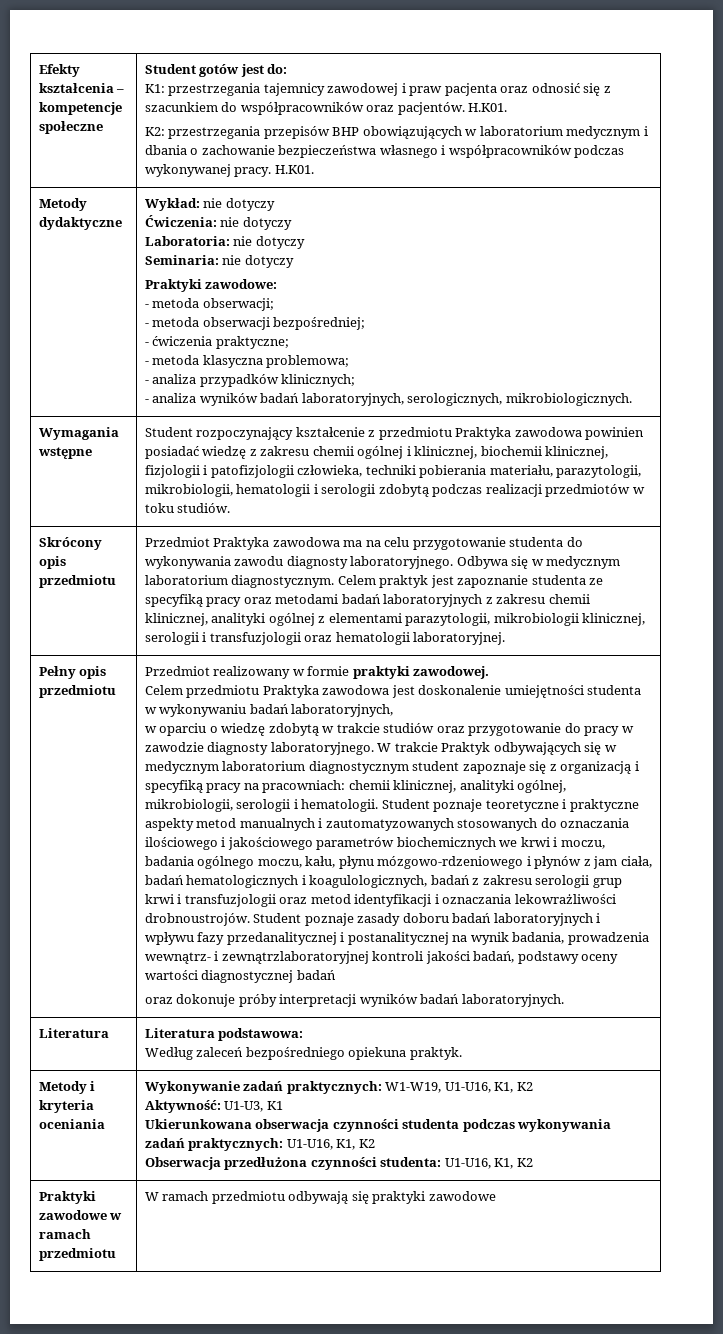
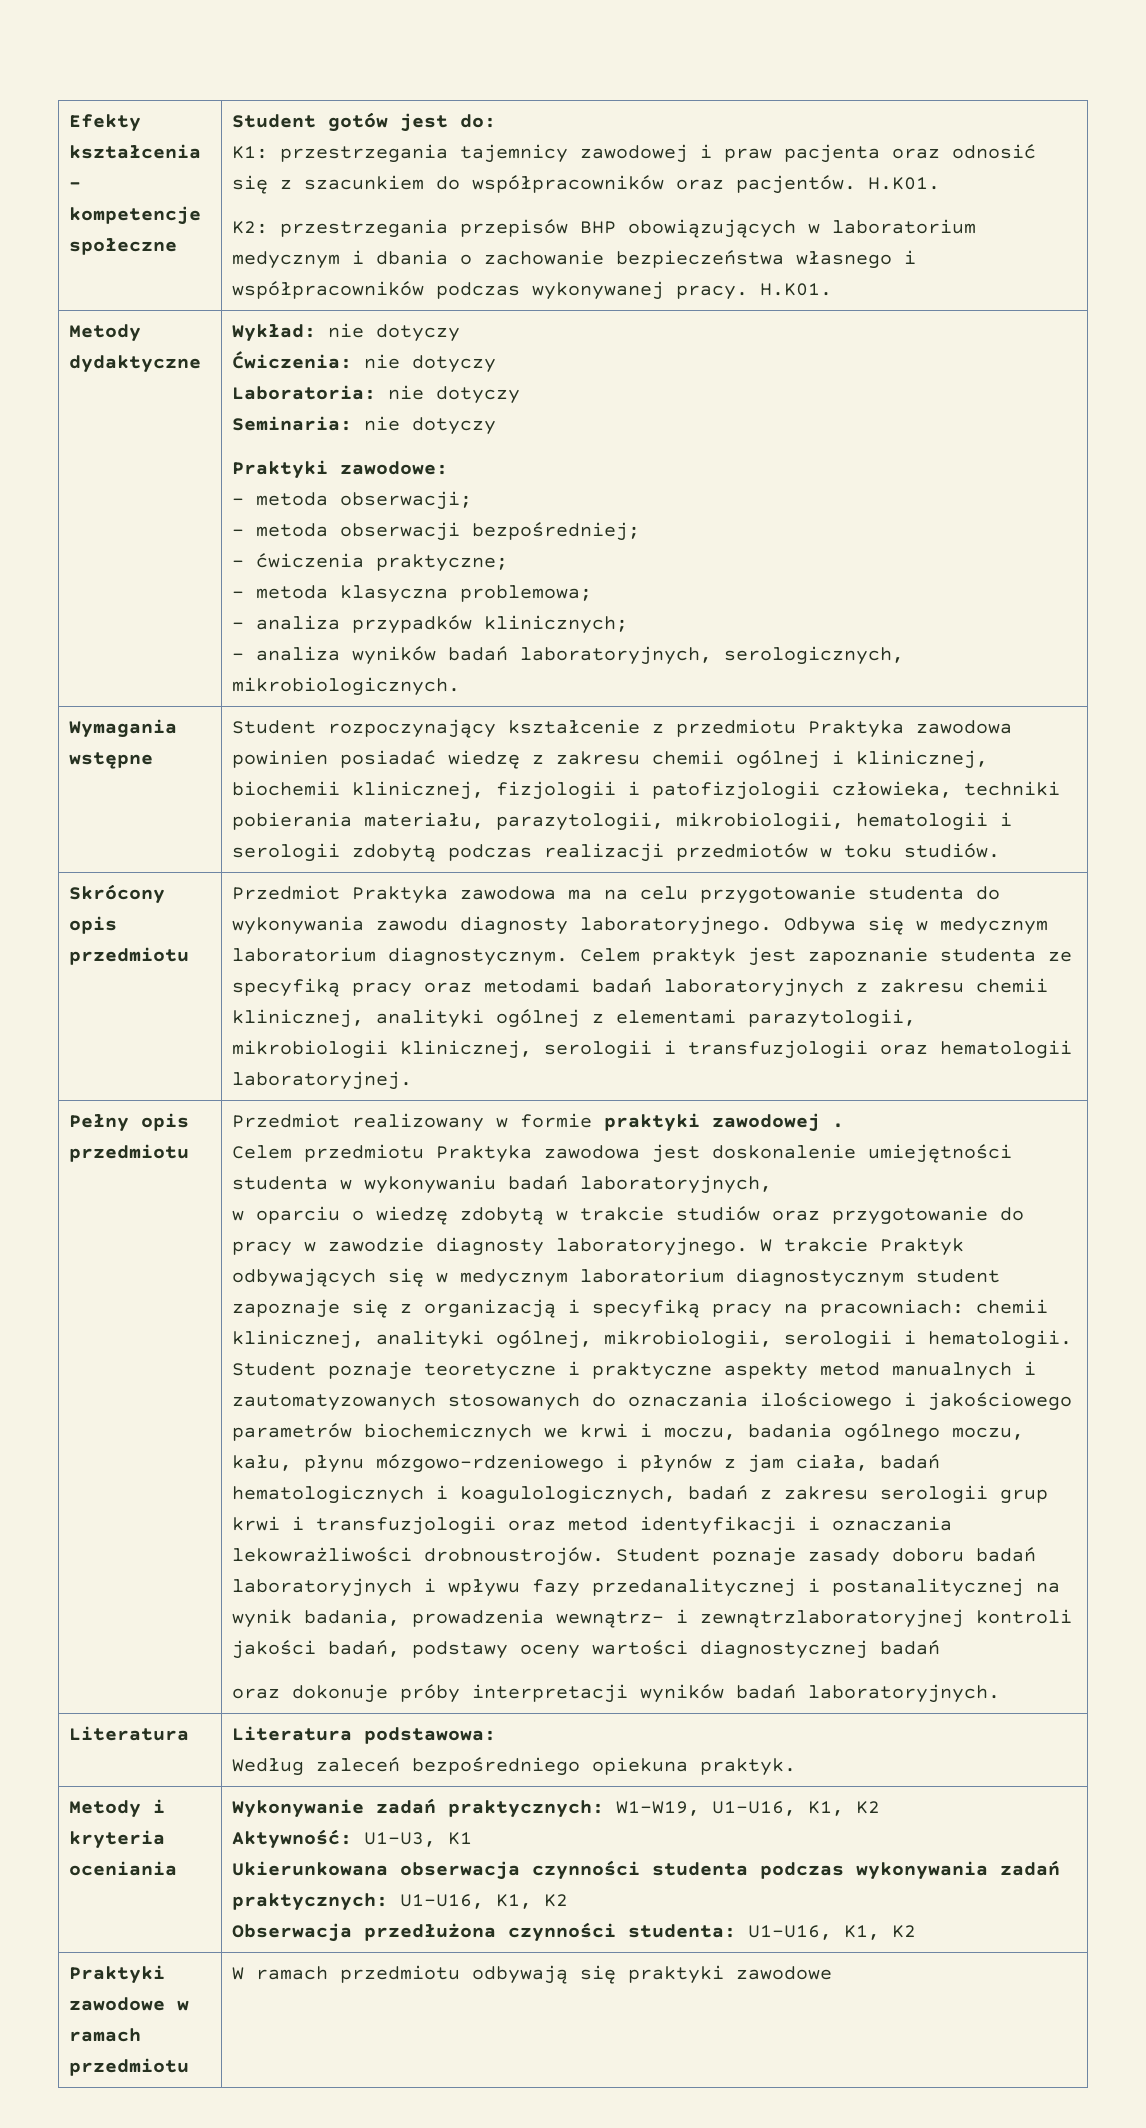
[413,666,490,679] zawodowej. -> [712,1113,845,1132] zawodowej .

